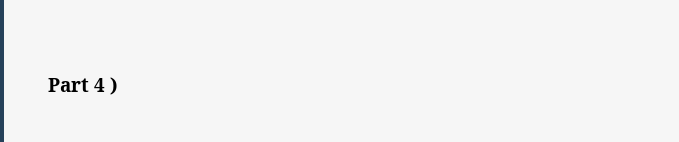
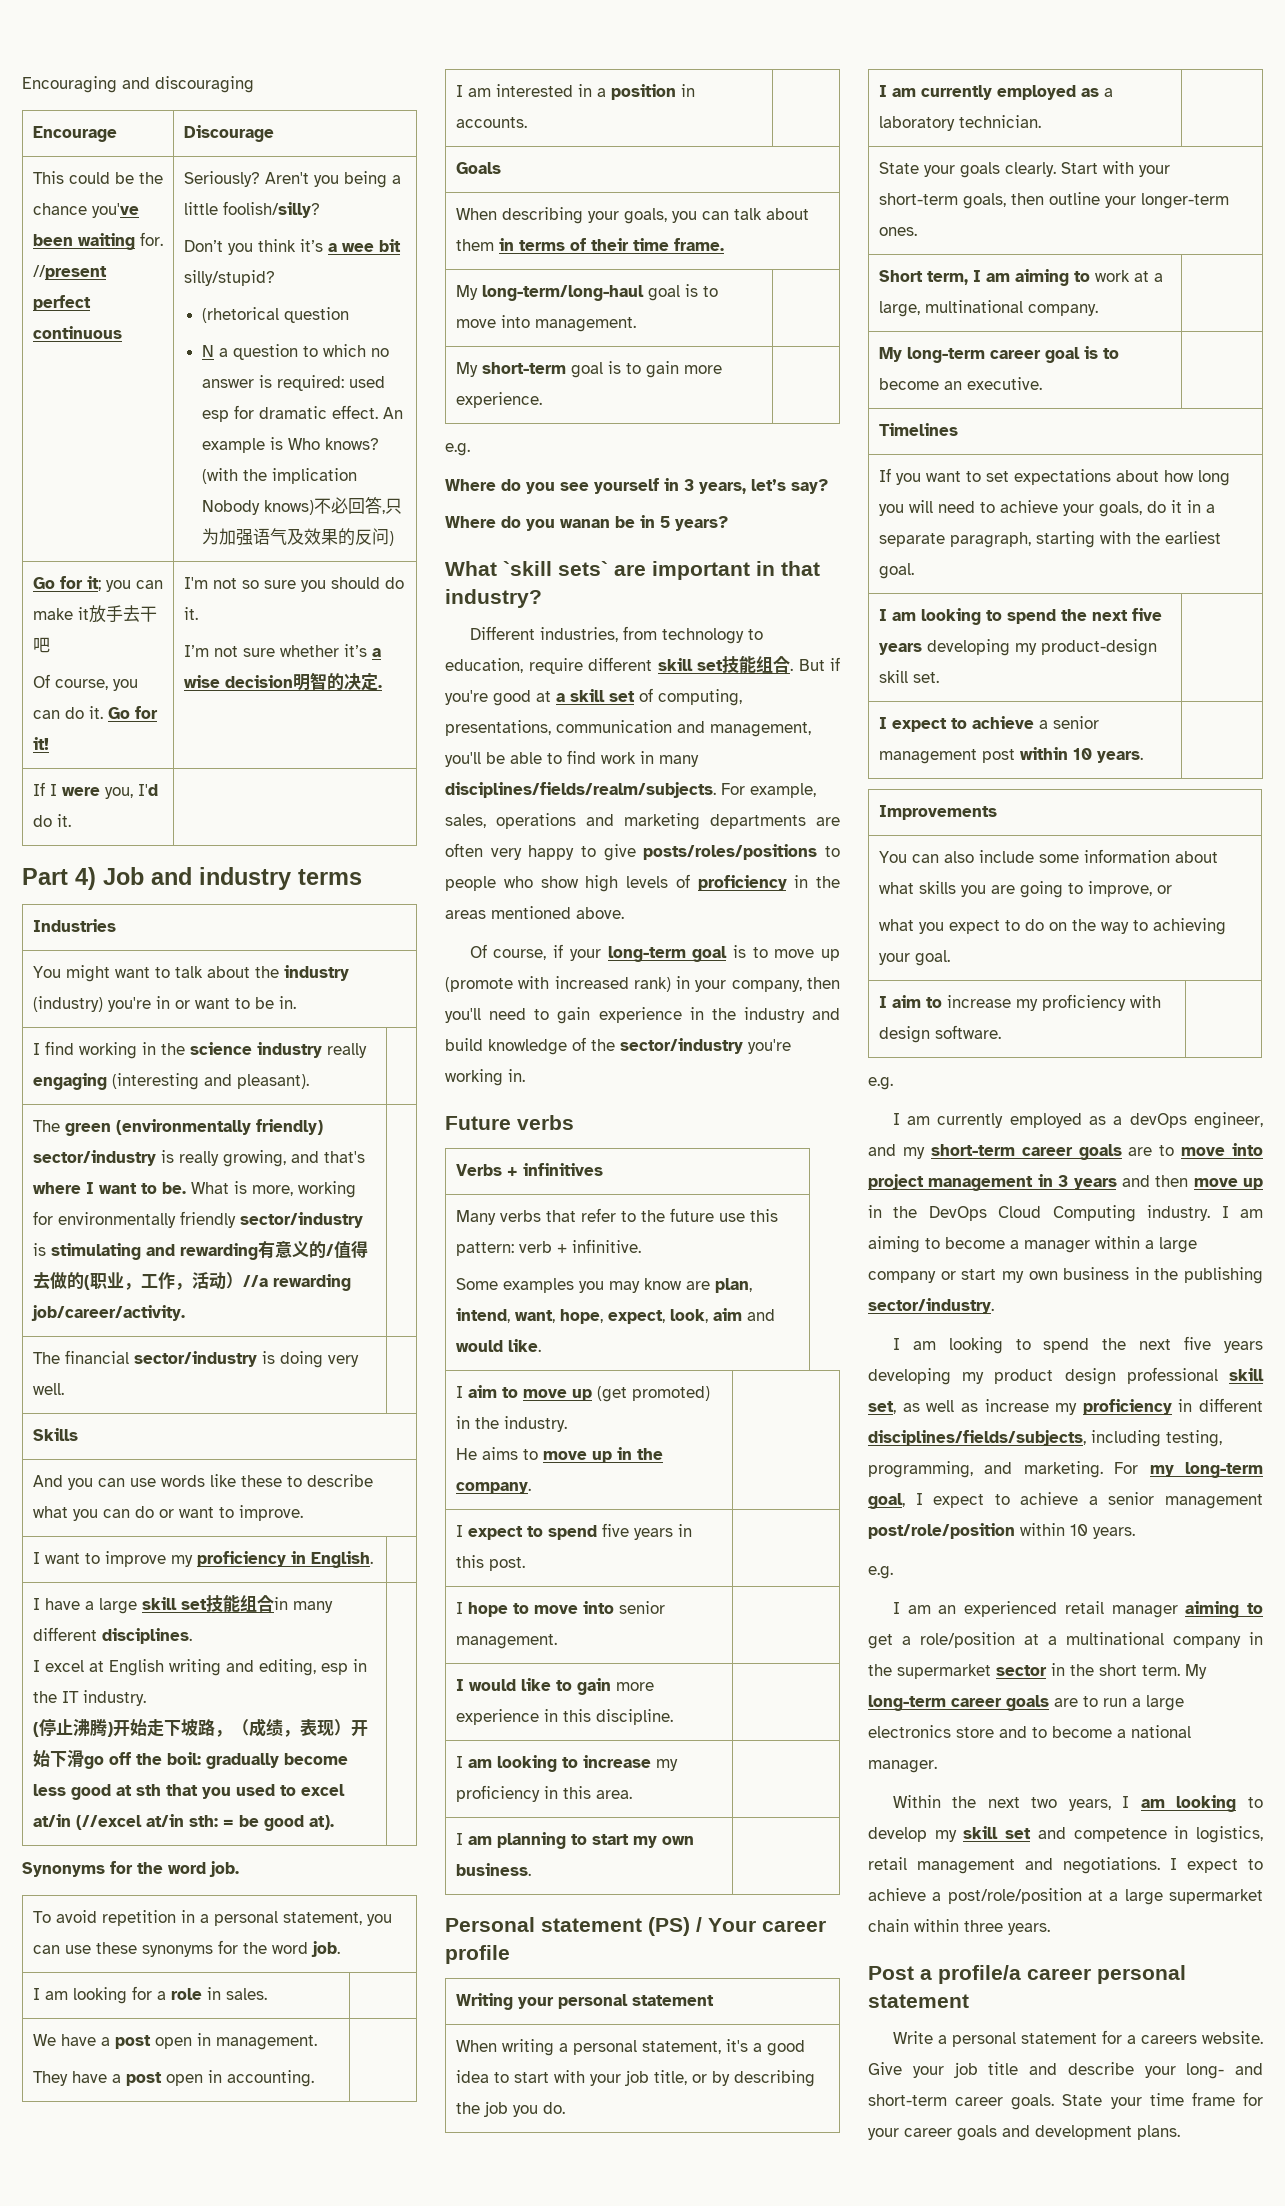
[48,77,119,95] Part 4 ) -> [22,76,254,93] [32,126,117,142] [183,125,274,142] [32,171,163,184] [32,203,139,218] [32,232,163,250] [32,265,107,280] [32,295,91,311] [32,326,122,339] [183,171,401,188] [183,201,320,218] [183,239,401,255] [183,270,275,286] [202,307,350,323] [202,344,390,360] [202,375,386,391] [202,405,404,422] [202,437,380,453] [202,468,358,484] [202,496,403,515] [202,528,395,546] [32,576,163,592] [32,605,157,623] [32,637,50,653] [32,674,138,691] [32,706,158,719] [32,737,49,750] [183,577,404,592] [183,607,198,620] [183,644,381,657] [183,672,382,691] [32,782,158,799] [32,814,71,827] [22,867,362,890] [32,919,116,932] [32,965,349,982] [32,996,296,1012] [32,1041,367,1059] [32,1073,309,1090] [32,1119,323,1136] [32,1150,365,1167] [32,1181,356,1198] [32,1211,363,1228] [32,1241,368,1260] [32,1272,351,1291] [30,1305,185,1321] [32,1350,359,1368] [32,1383,64,1395] [32,1428,78,1441] [32,1474,373,1490] [32,1505,303,1521] [32,1551,373,1568] [32,1594,333,1614] [32,1627,192,1644] [32,1659,367,1676] [32,1690,146,1706] [32,1718,368,1737] [32,1750,348,1769] [32,1784,345,1800] [32,1814,334,1831] [22,1861,239,1877] [32,1910,392,1926] [32,1940,340,1957] [32,1986,267,2004] [32,2033,317,2050] [32,2070,314,2087] [455,84,695,100] [455,117,527,128] [455,162,501,174] [455,207,809,224] [455,238,724,251] [455,284,718,301] [455,315,636,332] [455,361,722,378] [455,392,542,408] [445,443,470,456] [445,478,828,494] [445,515,728,531] [445,561,820,580] [445,589,542,608] [469,626,763,644] [445,655,840,674] [445,688,742,706] [445,720,811,737] [445,750,699,767] [445,782,816,798] [445,813,840,830] [445,843,840,861] [445,874,840,892] [445,906,624,919] [469,944,840,962] [445,976,840,992] [445,1007,840,1024] [445,1037,791,1055] [445,1069,525,1086] [445,1115,574,1130] [455,1163,603,1176] [455,1208,778,1225] [455,1239,641,1256] [455,1278,752,1293] [455,1308,775,1324] [455,1339,541,1352] [455,1385,710,1402] [455,1416,567,1432] [455,1447,663,1463] [455,1482,531,1494] [455,1523,692,1540] [455,1555,525,1571] [455,1601,665,1617] [455,1634,557,1649] [455,1678,654,1695] [455,1709,673,1725] [455,1755,678,1772] [455,1785,632,1802] [455,1832,694,1849] [455,1863,531,1876] [445,1917,826,1936] [445,1945,510,1964] [455,1993,714,2010] [455,2039,805,2056] [455,2070,815,2087] [455,2101,565,2117] [878,85,1113,100] [878,115,1041,131] [878,161,1170,178] [878,192,1229,209] [878,227,917,236] [878,269,1163,286] [878,300,1098,317] [878,346,1119,363] [878,377,1042,390] [878,423,958,436] [878,468,1230,486] [878,500,1215,517] [878,531,1221,548] [878,563,914,579] [878,608,1162,625] [878,639,1157,656] [878,670,939,683] [878,716,1099,732] [878,747,1143,764] [878,805,997,820] [878,849,1218,863] [878,881,1172,898] [878,918,1226,935] [878,950,950,966] [878,994,1161,1011] [878,1025,1001,1043] [868,1077,893,1090] [892,1112,1263,1129] [868,1143,1263,1160] [868,1174,1263,1191] [868,1205,1263,1222] [868,1236,1197,1253] [868,1267,1263,1284] [868,1298,994,1314] [892,1336,1263,1354] [868,1367,1264,1385] [868,1398,1263,1415] [868,1430,1222,1447] [868,1461,1263,1478] [868,1492,1263,1509] [868,1523,1135,1539] [868,1566,893,1579] [892,1601,1263,1618] [868,1632,1263,1649] [868,1663,1207,1679] [868,1695,1184,1711] [868,1725,1191,1738] [868,1760,937,1773] [892,1795,1263,1812] [868,1826,1263,1843] [868,1857,1263,1874] [868,1888,1263,1905] [868,1919,1050,1935] [868,1965,1186,1984] [868,1994,969,2008] [892,2030,1263,2047] [868,2062,1263,2079] [868,2092,1263,2110] [868,2125,1180,2141] Encouraging and discouraging // Encourage | Discourage // This could be the chance you've been waiting for. //present perfect continuous | Seriously? Aren't you being a little foolish/silly? // Don’t you think it’s a wee bit silly/stupid? // (rhetorical question // N a question to which no answer is required: used esp for dramatic effect. An example is Who knows? (with the implication Nobody knows)不必回答,只为加强语气及效果的反问) // Go for it; you can make it放手去干吧 // Of course, you can do it. Go for it! | I'm not so sure you should do it. // I’m not sure whether it’s a wise decision明智的决定. // If I were you, I'd do it. | // Part 4) Job and industry terms // Industries // You might want to talk about the industry (industry) you're in or want to be in. // I find working in the science industry really engaging (interesting and pleasant). | // The green (environmentally friendly) sector/industry is really growing, and that's where I want to be. What is more, working for environmentally friendly sector/industry is stimulating and rewarding有意义的/值得去做的(职业，工作，活动）//a rewarding job/career/activity. | // The financial sector/industry is doing very well. | // Skills // And you can use words like these to describe what you can do or want to improve. // I want to improve my proficiency in English. | // I have a large skill set技能组合in many different disciplines. // I excel at English writing and editing, esp in the IT industry. // (停止沸腾)开始走下坡路，（成绩，表现）开始下滑go off the boil: gradually become less good at sth that you used to excel at/in (//excel at/in sth: = be good at). | // Synonyms for the word job. // To avoid repetition in a personal statement, you can use these synonyms for the word job. // I am looking for a role in sales. | // We have a post open in management. // They have a post open in accounting. | // I am interested in a position in accounts. | // Goals // When describing your goals, you can talk about them in terms of their time frame. // My long-term/long-haul goal is to move into management. | // My short-term goal is to gain more experience. | // e.g. // Where do you see yourself in 3 years, let’s say? // Where do you wanan be in 5 years? // What `skill sets` are important in that industry? // Different industries, from technology to education, require different skill set技能组合. But if you're good at a skill set of computing, presentations, communication and management, you'll be able to find work in many disciplines/fields/realm/subjects. For example, sales, operations and marketing departments are often very happy to give posts/roles/positions to people who show high levels of proficiency in the areas mentioned above. // Of course, if your long-term goal is to move up (promote with increased rank) in your company, then you'll need to gain experience in the industry and build knowledge of the sector/industry you're working in. // Future verbs // Verbs + infinitives // Many verbs that refer to the future use this pattern: verb + infinitive. // Some examples you may know are plan, intend, want, hope, expect, look, aim and would like. // I aim to move up (get promoted) in the industry. // He aims to move up in the company. | // I expect to spend five years in this post. | // I hope to move into senior management. | // I would like to gain more experience in this discipline. | // I am looking to increase my proficiency in this area. | // I am planning to start my own business. | // Personal statement (PS) / Your career profile // Writing your personal statement // When writing a personal statement, it's a good idea to start with your job title, or by describing the job you do. // I am currently employed as a laboratory technician. | // State your goals clearly. Start with your short-term goals, then outline your longer-term ones. // Short term, I am aiming to work at a large, multinational company. | // My long-term career goal is to become an executive. | // Timelines // If you want to set expectations about how long you will need to achieve your goals, do it in a separate paragraph, starting with the earliest goal. // I am looking to spend the next five years developing my product-design skill set. | // I expect to achieve a senior management post within 10 years. | // Improvements // You can also include some information about what skills you are going to improve, or // what you expect to do on the way to achieving your goal. // I aim to increase my proficiency with design software. | // e.g. // I am currently employed as a devOps engineer, and my short-term career goals are to move into project management in 3 years and then move up in the DevOps Cloud Computing industry. I am aiming to become a manager within a large company or start my own business in the publishing sector/industry. // I am looking to spend the next five years developing my product design professional skill set, as well as increase my proficiency in different disciplines/fields/subjects, including testing, programming, and marketing. For my long-term goal, I expect to achieve a senior management post/role/position within 10 years. // e.g. // I am an experienced retail manager aiming to get a role/position at a multinational company in the supermarket sector in the short term. My long-term career goals are to run a large electronics store and to become a national manager. // Within the next two years, I am looking to develop my skill set and competence in logistics, retail management and negotiations. I expect to achieve a post/role/position at a large supermarket chain within three years. // Post a profile/a career personal statement // Write a personal statement for a careers website. Give your job title and describe your long- and short-term career goals. State your time frame for your career goals and development plans.

